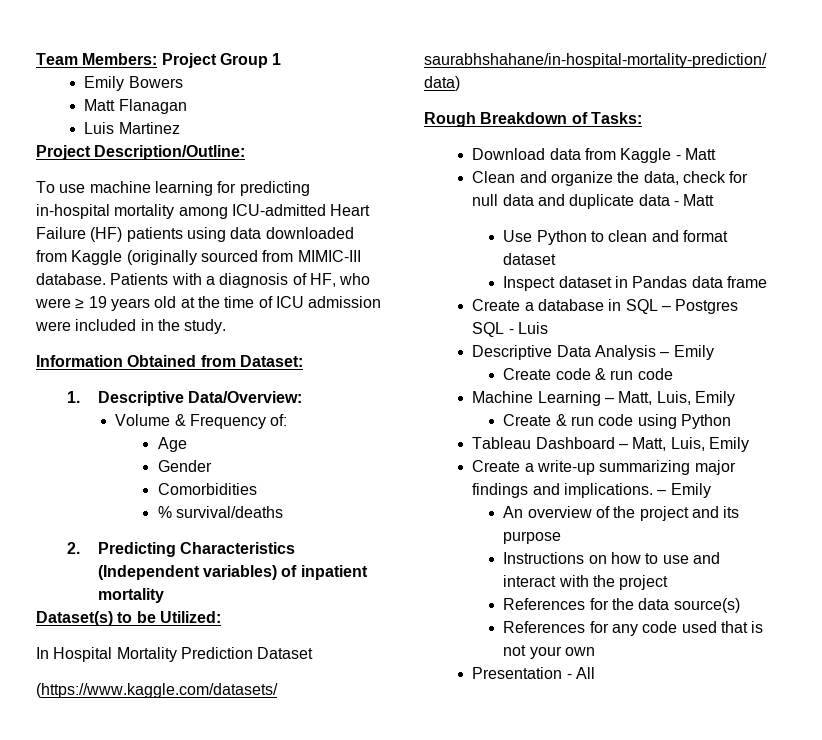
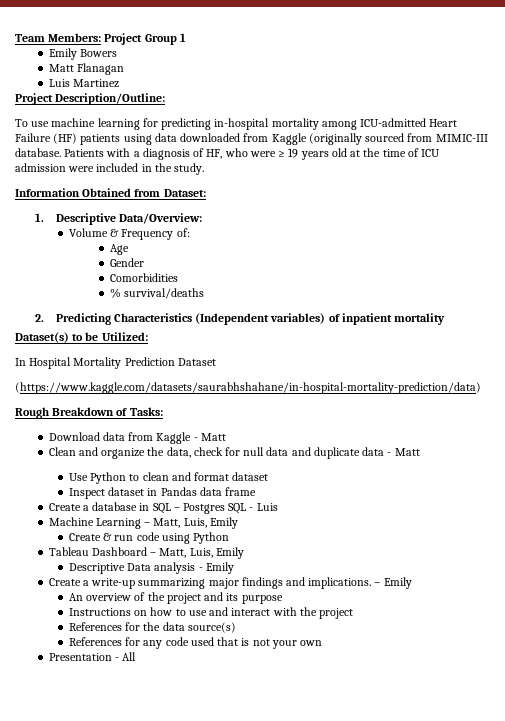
[472,345,714,360] [503,368,673,380] // Descriptive Data Analysis – Emily // Create code & run code -> (278, 507) none
(750, 444) none -> [68,562,234,574] // Descriptive Data analysis - Emily

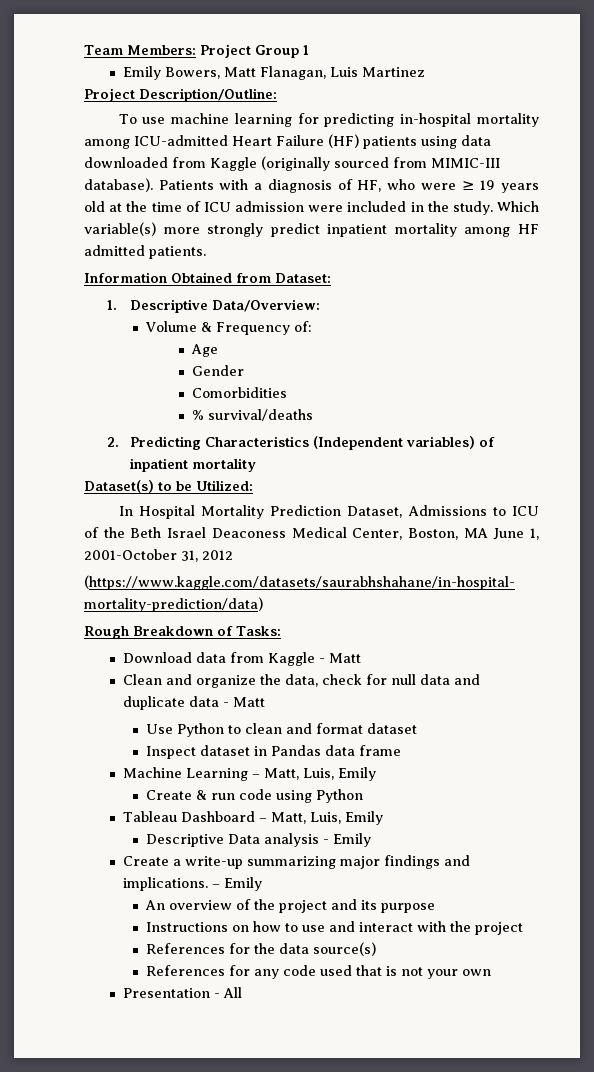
[79,49,117,57] [48,63,124,75] Bowers // Matt Flanagan // -> [165,66,327,80] Bowers, Matt Flanagan,
[15,148,61,157] database. -> [84,178,153,192] database).
(205, 169) none -> [497,201,539,212] [84,222,539,237] [84,245,206,259] Which variable(s) more strongly predict inpatient mortality among HF admitted patients.
[177,358,216,366] Dataset -> [347,505,539,518] [84,527,539,540] [84,549,233,562] Dataset, Admissions to ICU of the Beth Israel Deaconess Medical Center, Boston, MA June 1, 2001-October 31, 2012
[48,502,278,514] // Create a database in SQL – Postgres SQL - Luis -> (402, 750) none

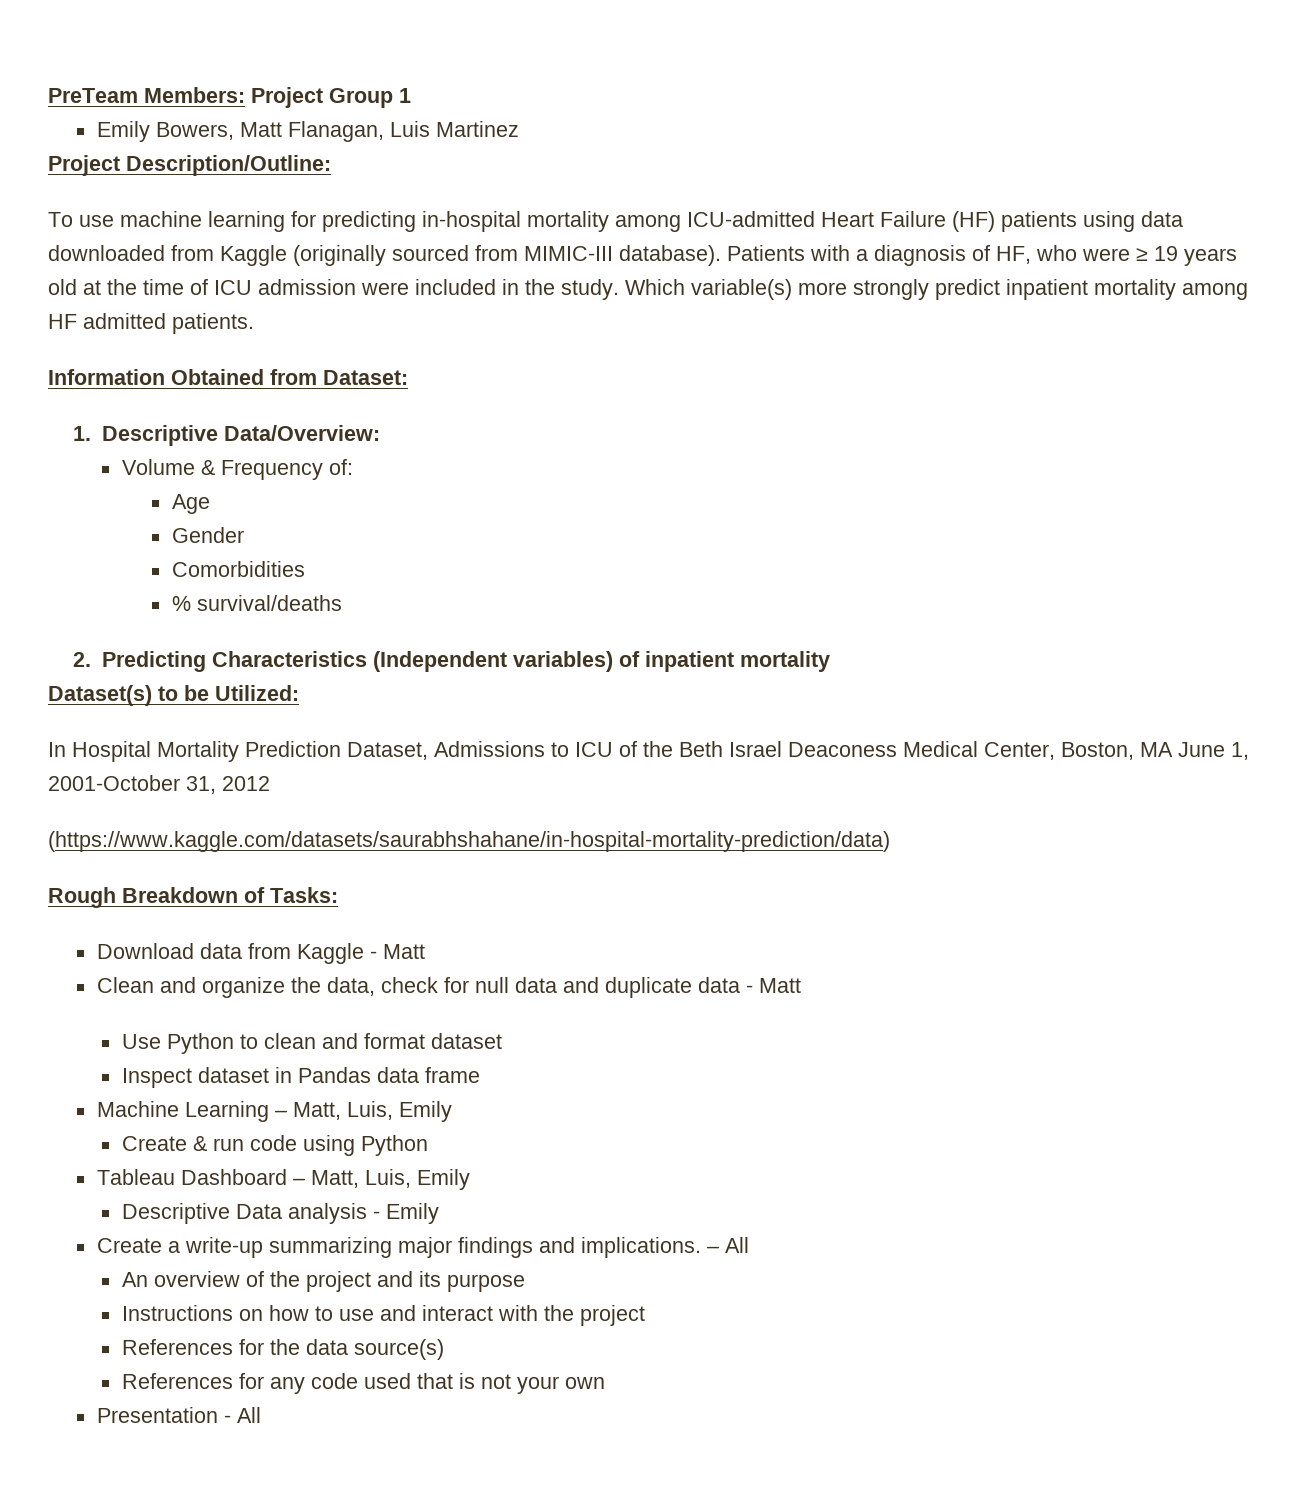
[84,45,123,55] Team -> [48,88,138,103] PreTeam
[224,877,263,891] Emily -> [724,1237,749,1253] All

